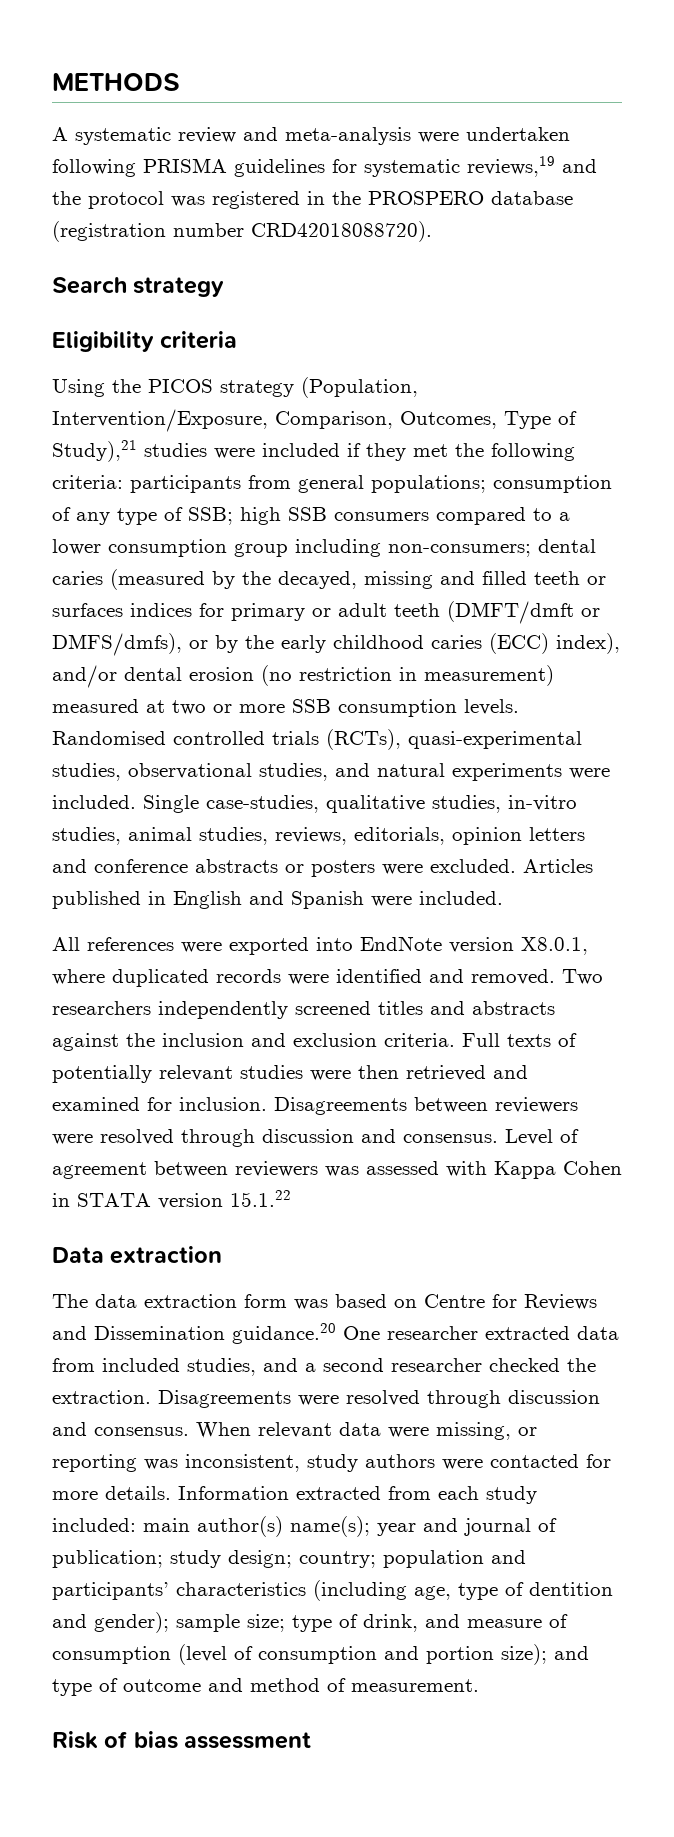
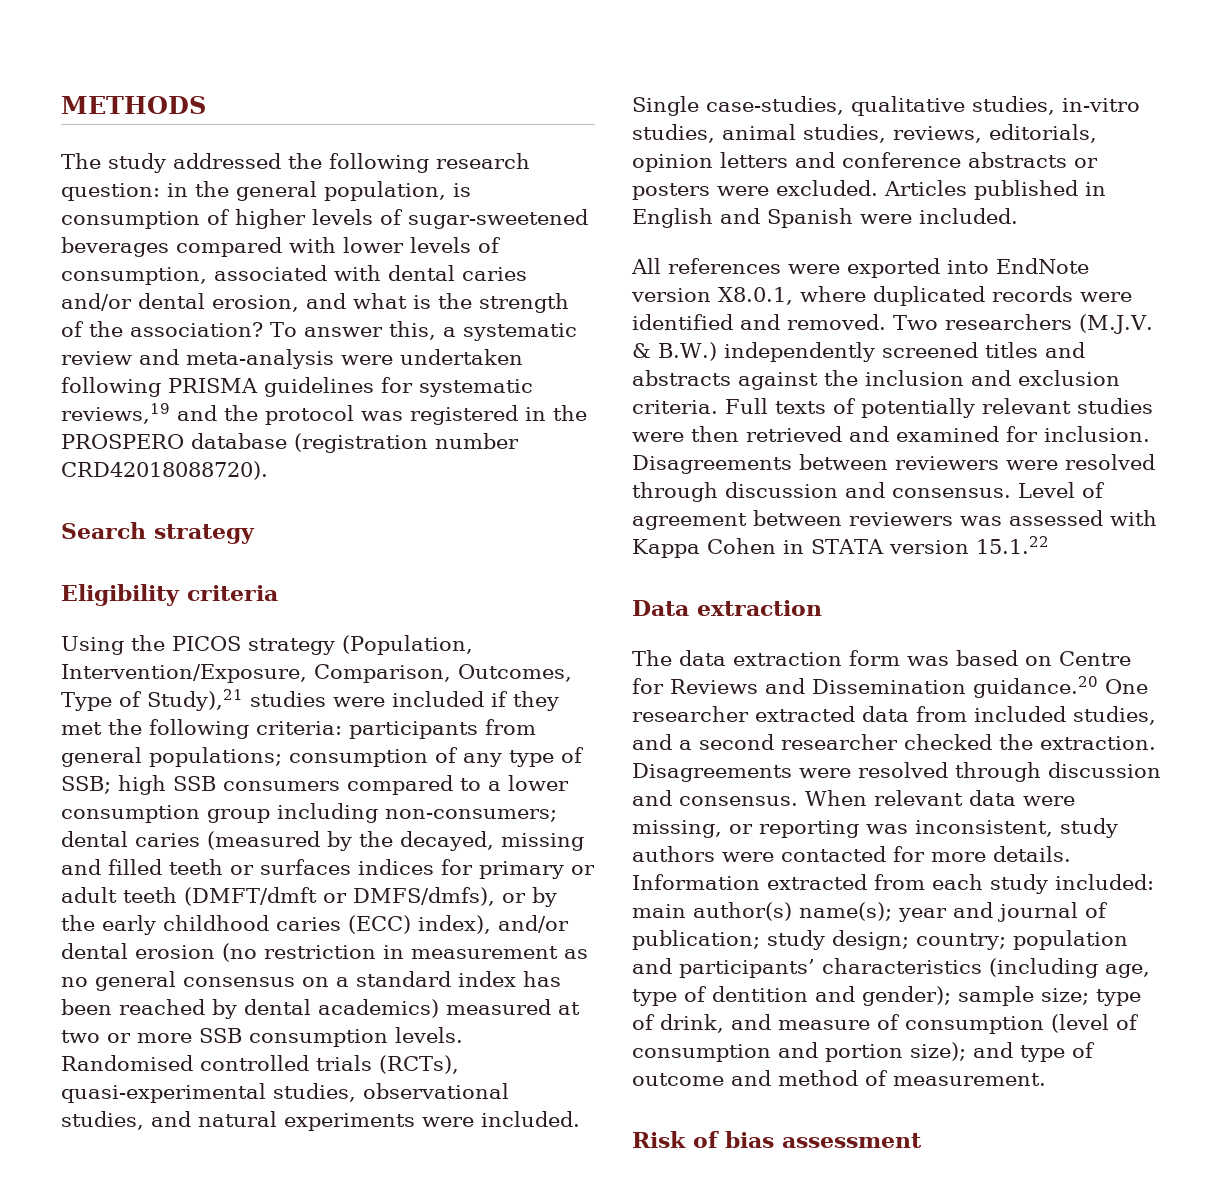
[52,127,68,141] A -> [61,153,530,173] [61,181,471,201] [61,209,588,229] [61,237,501,257] [61,265,527,285] [61,293,569,313] [61,321,456,340] The study addressed the following research question: in the general population, is consumption of higher levels of sugar-sweetened beverages compared with lower levels of consumption, associated with dental caries and/or dental erosion, and what is the strength of the association? To answer this, a
[424,665,554,686] measurement) -> [411,946,588,959] [61,971,561,991] [61,999,439,1019] measurement as no general consensus on a standard index has been reached by dental academics)
(151, 1008) none -> [1078,314,1153,334] [632,342,717,361] (M.J.V. & B.W.)

